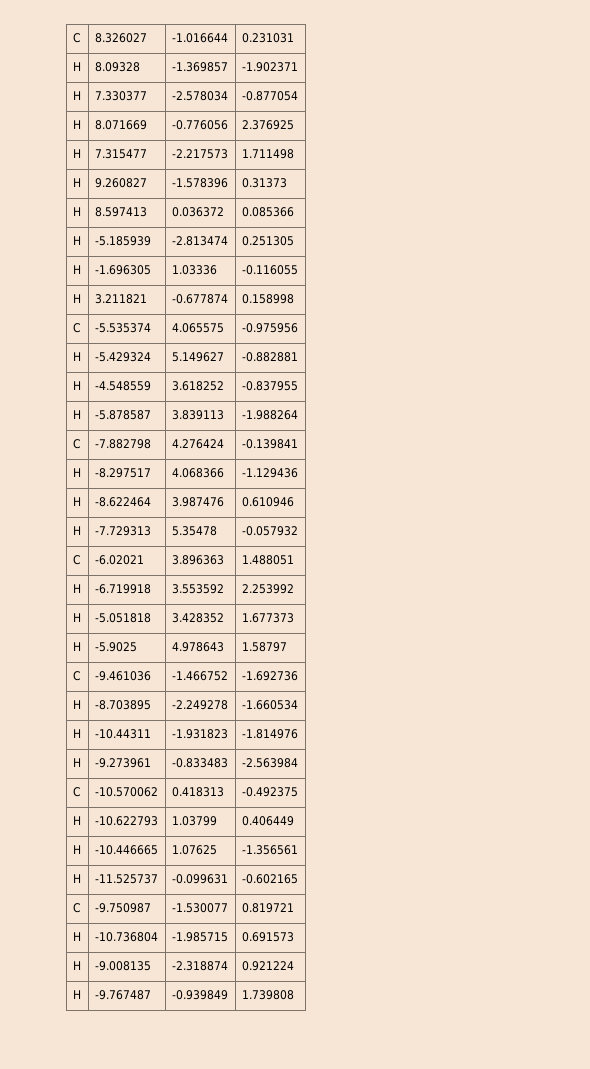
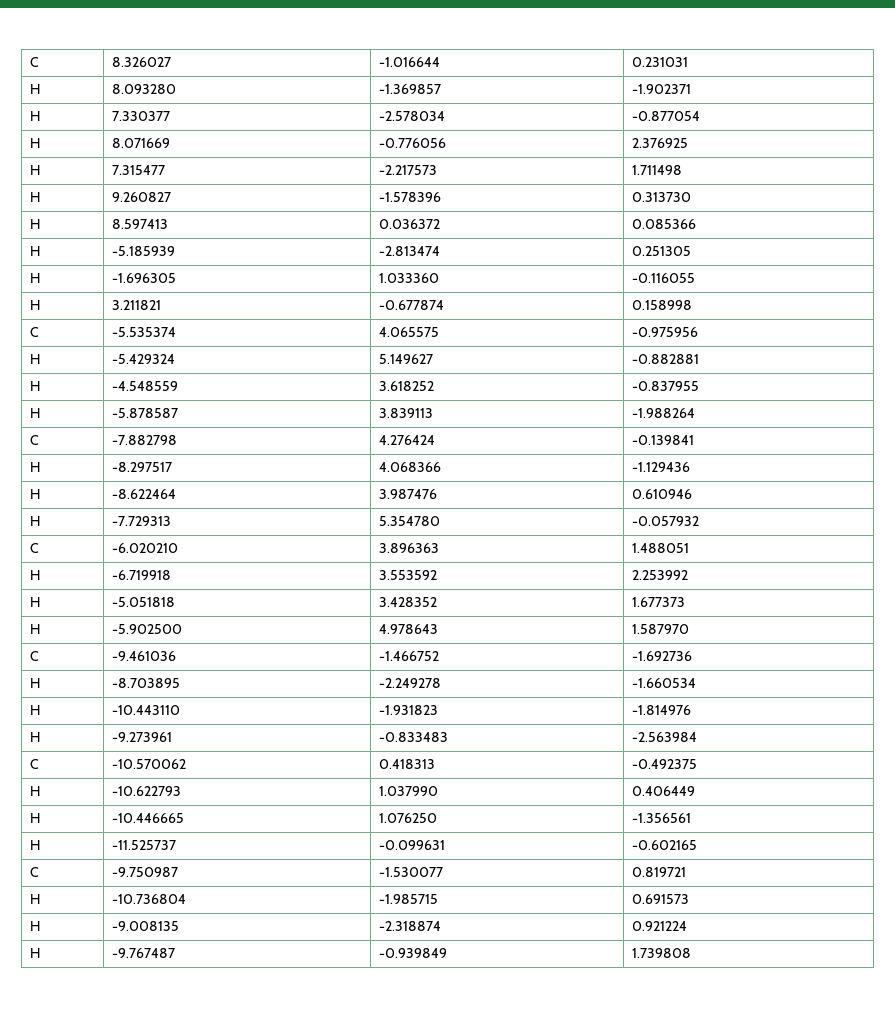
[94,62,140,72] 8.09328 -> [111,84,176,94] 8.093280
[241,178,287,188] 0.31373 -> [631,192,691,202] 0.313730
[171,265,217,275] 1.03336 -> [378,273,439,283] 1.033360
[171,526,217,536] 5.35478 -> [378,516,440,526] 5.354780
[94,555,144,565] -6.02021 -> [111,543,178,553] -6.020210
[94,642,137,652] -5.9025 -> [111,624,182,634] -5.902500
[241,642,287,652] 1.58797 -> [631,624,689,634] 1.587970
[94,729,151,739] -10.44311 -> [111,705,180,715] -10.443110
[171,816,217,826] 1.03799 -> [378,786,438,796] 1.037990
[171,845,217,855] 1.07625 -> [378,813,437,823] 1.076250

